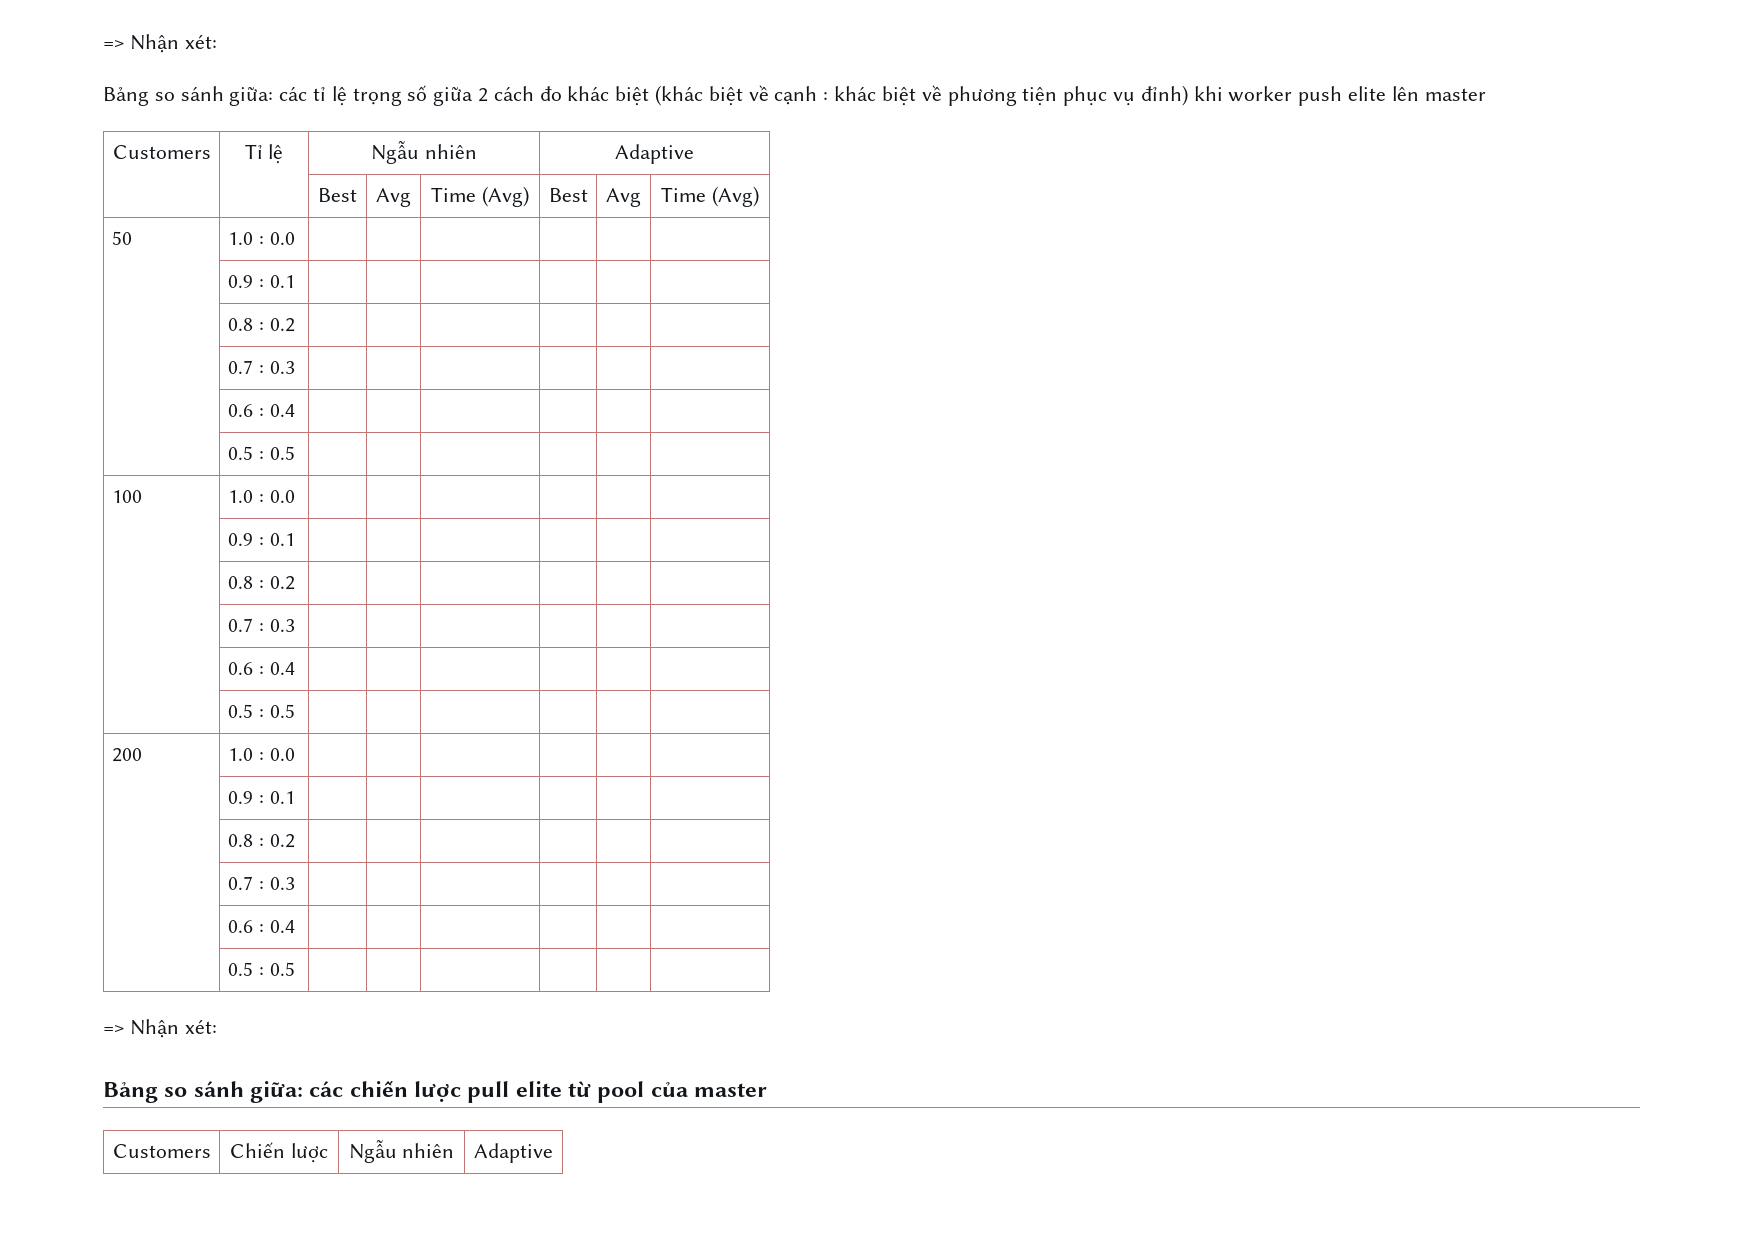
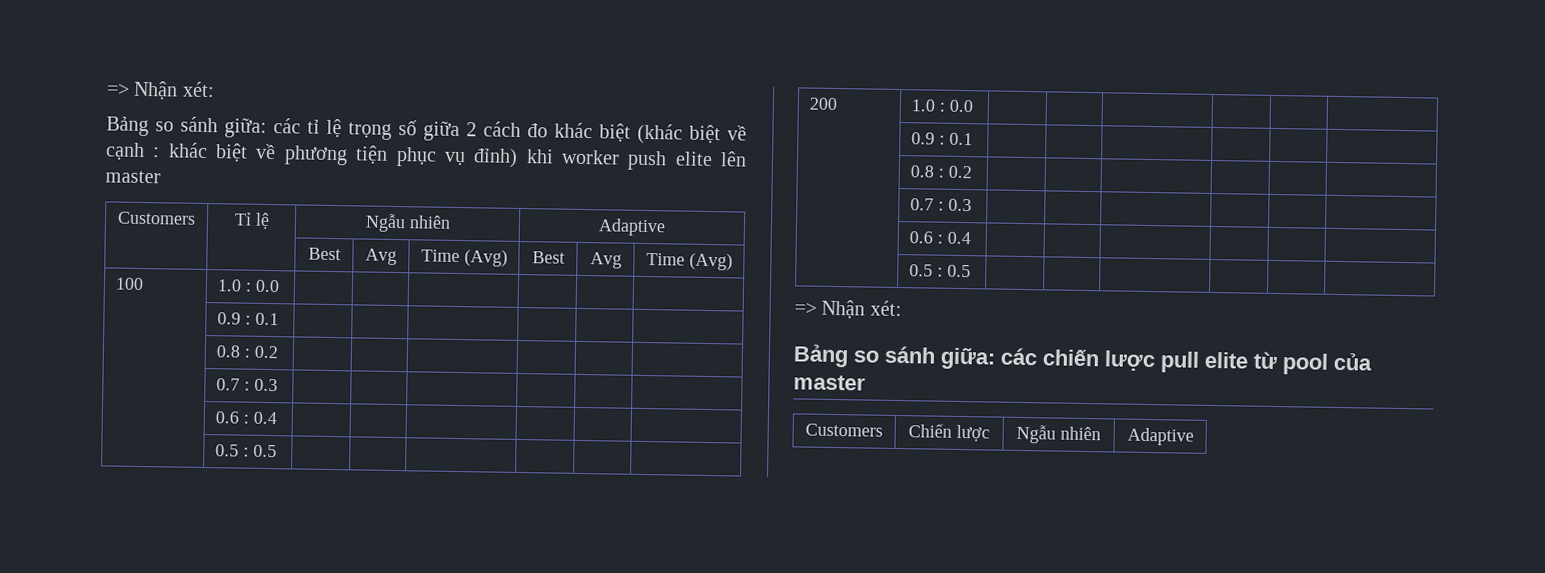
[111,231,132,245] [227,232,295,245] [227,275,295,288] [227,318,295,332] [227,360,295,374] [227,404,295,417] [227,446,295,460] // 50 | 1.0 : 0.0 | | | | | | // | 0.9 : 0.1 | | | | | | // | 0.8 : 0.2 | | | | | | // | 0.7 : 0.3 | | | | | | // | 0.6 : 0.4 | | | | | | // | 0.5 : 0.5 | | | | | | -> (733, 261) none

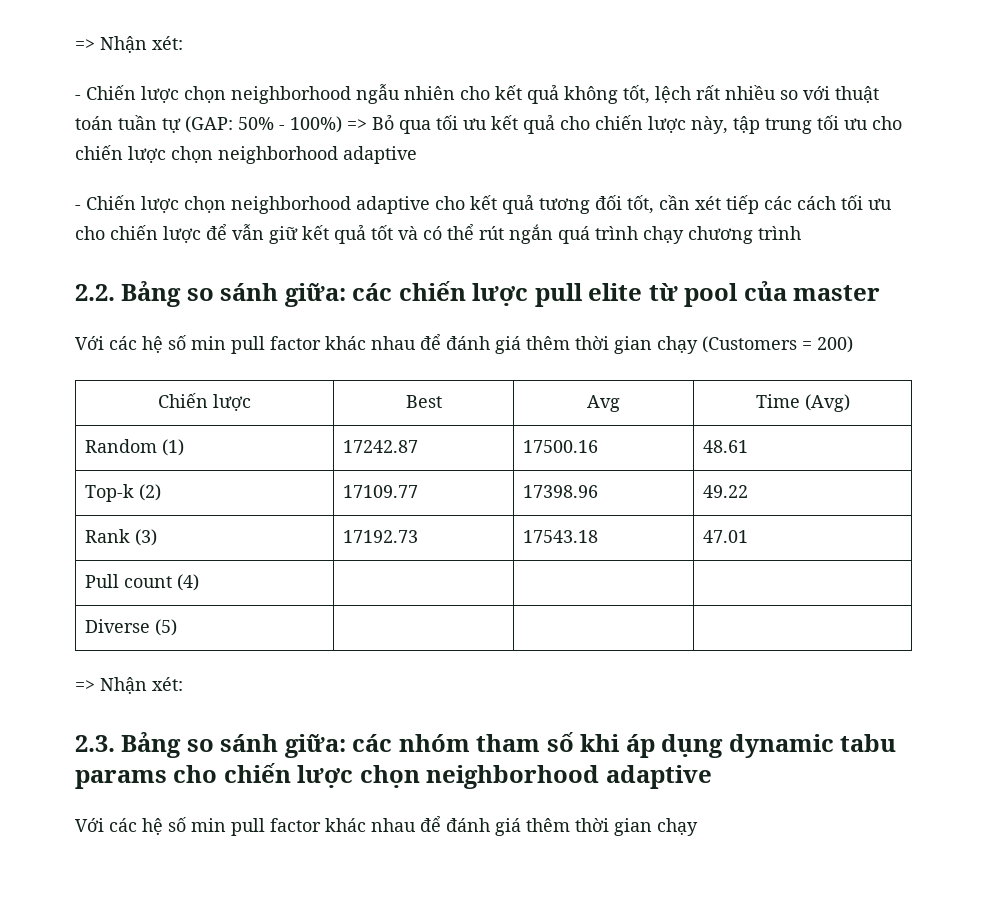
[106,80,215,100] [106,116,747,145] [105,142,747,171] [105,170,161,184] [117,211,196,225] [233,212,270,229] [364,213,451,233] [598,218,666,237] [307,247,341,261] [365,248,397,266] [420,249,508,267] [531,251,565,264] [589,252,622,269] [645,252,733,271] [115,277,145,291] [217,279,281,293] [217,312,280,326] [216,345,279,359] [216,378,279,392] [215,411,278,425] [215,444,278,458] [809,97,839,111] [911,99,974,113] [911,132,974,146] [910,165,973,179] [910,198,973,212] [909,231,972,245] [909,264,972,278] [794,299,902,319] => Nhận xét: // Bảng so sánh giữa: các tỉ lệ trọng số giữa 2 cách đo khác biệt (khác biệt về cạnh : khác biệt về phương tiện phục vụ đỉnh) khi worker push elite lên master // Customers | Tỉ lệ | Ngẫu nhiên | Adaptive // | | Best | Avg | Time (Avg) | Best | Avg | Time (Avg) // 100 | 1.0 : 0.0 | | | | | | // | 0.9 : 0.1 | | | | | | // | 0.8 : 0.2 | | | | | | // | 0.7 : 0.3 | | | | | | // | 0.6 : 0.4 | | | | | | // | 0.5 : 0.5 | | | | | | // 200 | 1.0 : 0.0 | | | | | | // | 0.9 : 0.1 | | | | | | // | 0.8 : 0.2 | | | | | | // | 0.7 : 0.3 | | | | | | // | 0.6 : 0.4 | | | | | | // | 0.5 : 0.5 | | | | | | // => Nhận xét: // -> [75,36,183,53] [75,84,879,104] [75,115,902,134] [75,145,417,164] [75,195,892,214] [75,224,801,244] [75,284,115,301] => Nhận xét: // - Chiến lược chọn neighborhood ngẫu nhiên cho kết quả không tốt, lệch rất nhiều so với thuật toán tuần tự (GAP: 50% - 100%) => Bỏ qua tối ưu kết quả cho chiến lược này, tập trung tối ưu cho chiến lược chọn neighborhood adaptive // - Chiến lược chọn neighborhood adaptive cho kết quả tương đối tốt, cần xét tiếp các cách tối ưu cho chiến lược để vẫn giữ kết quả tốt và có thể rút ngắn quá trình chạy chương trình // 2.2.
[805,423,883,437] [908,423,990,442] [1016,424,1101,444] [1126,427,1194,446] // Customers | Chiến lược | Ngẫu nhiên | Adaptive -> [75,334,853,354] [158,393,251,411] [405,395,442,408] [587,395,620,412] [755,394,850,412] [84,439,184,456] [342,440,418,453] [522,440,598,453] [702,440,748,453] [84,484,161,502] [342,485,418,498] [522,485,598,498] [702,485,748,498] [84,529,157,546] [342,530,418,543] [522,530,598,543] [702,530,748,543] [84,574,199,591] [84,619,177,636] [75,677,183,694] [75,732,897,758] [75,763,712,789] [75,816,698,836] // Với các hệ số min pull factor khác nhau để đánh giá thêm thời gian chạy (Customers = 200) // Chiến lược | Best | Avg | Time (Avg) // Random (1) | 17242.87 | 17500.16 | 48.61 // Top-k (2) | 17109.77 | 17398.96 | 49.22 // Rank (3) | 17192.73 | 17543.18 | 47.01 // Pull count (4) | | | // Diverse (5) | | | // => Nhận xét: // 2.3. Bảng so sánh giữa: các nhóm tham số khi áp dụng dynamic tabu params cho chiến lược chọn neighborhood adaptive // Với các hệ số min pull factor khác nhau để đánh giá thêm thời gian chạy

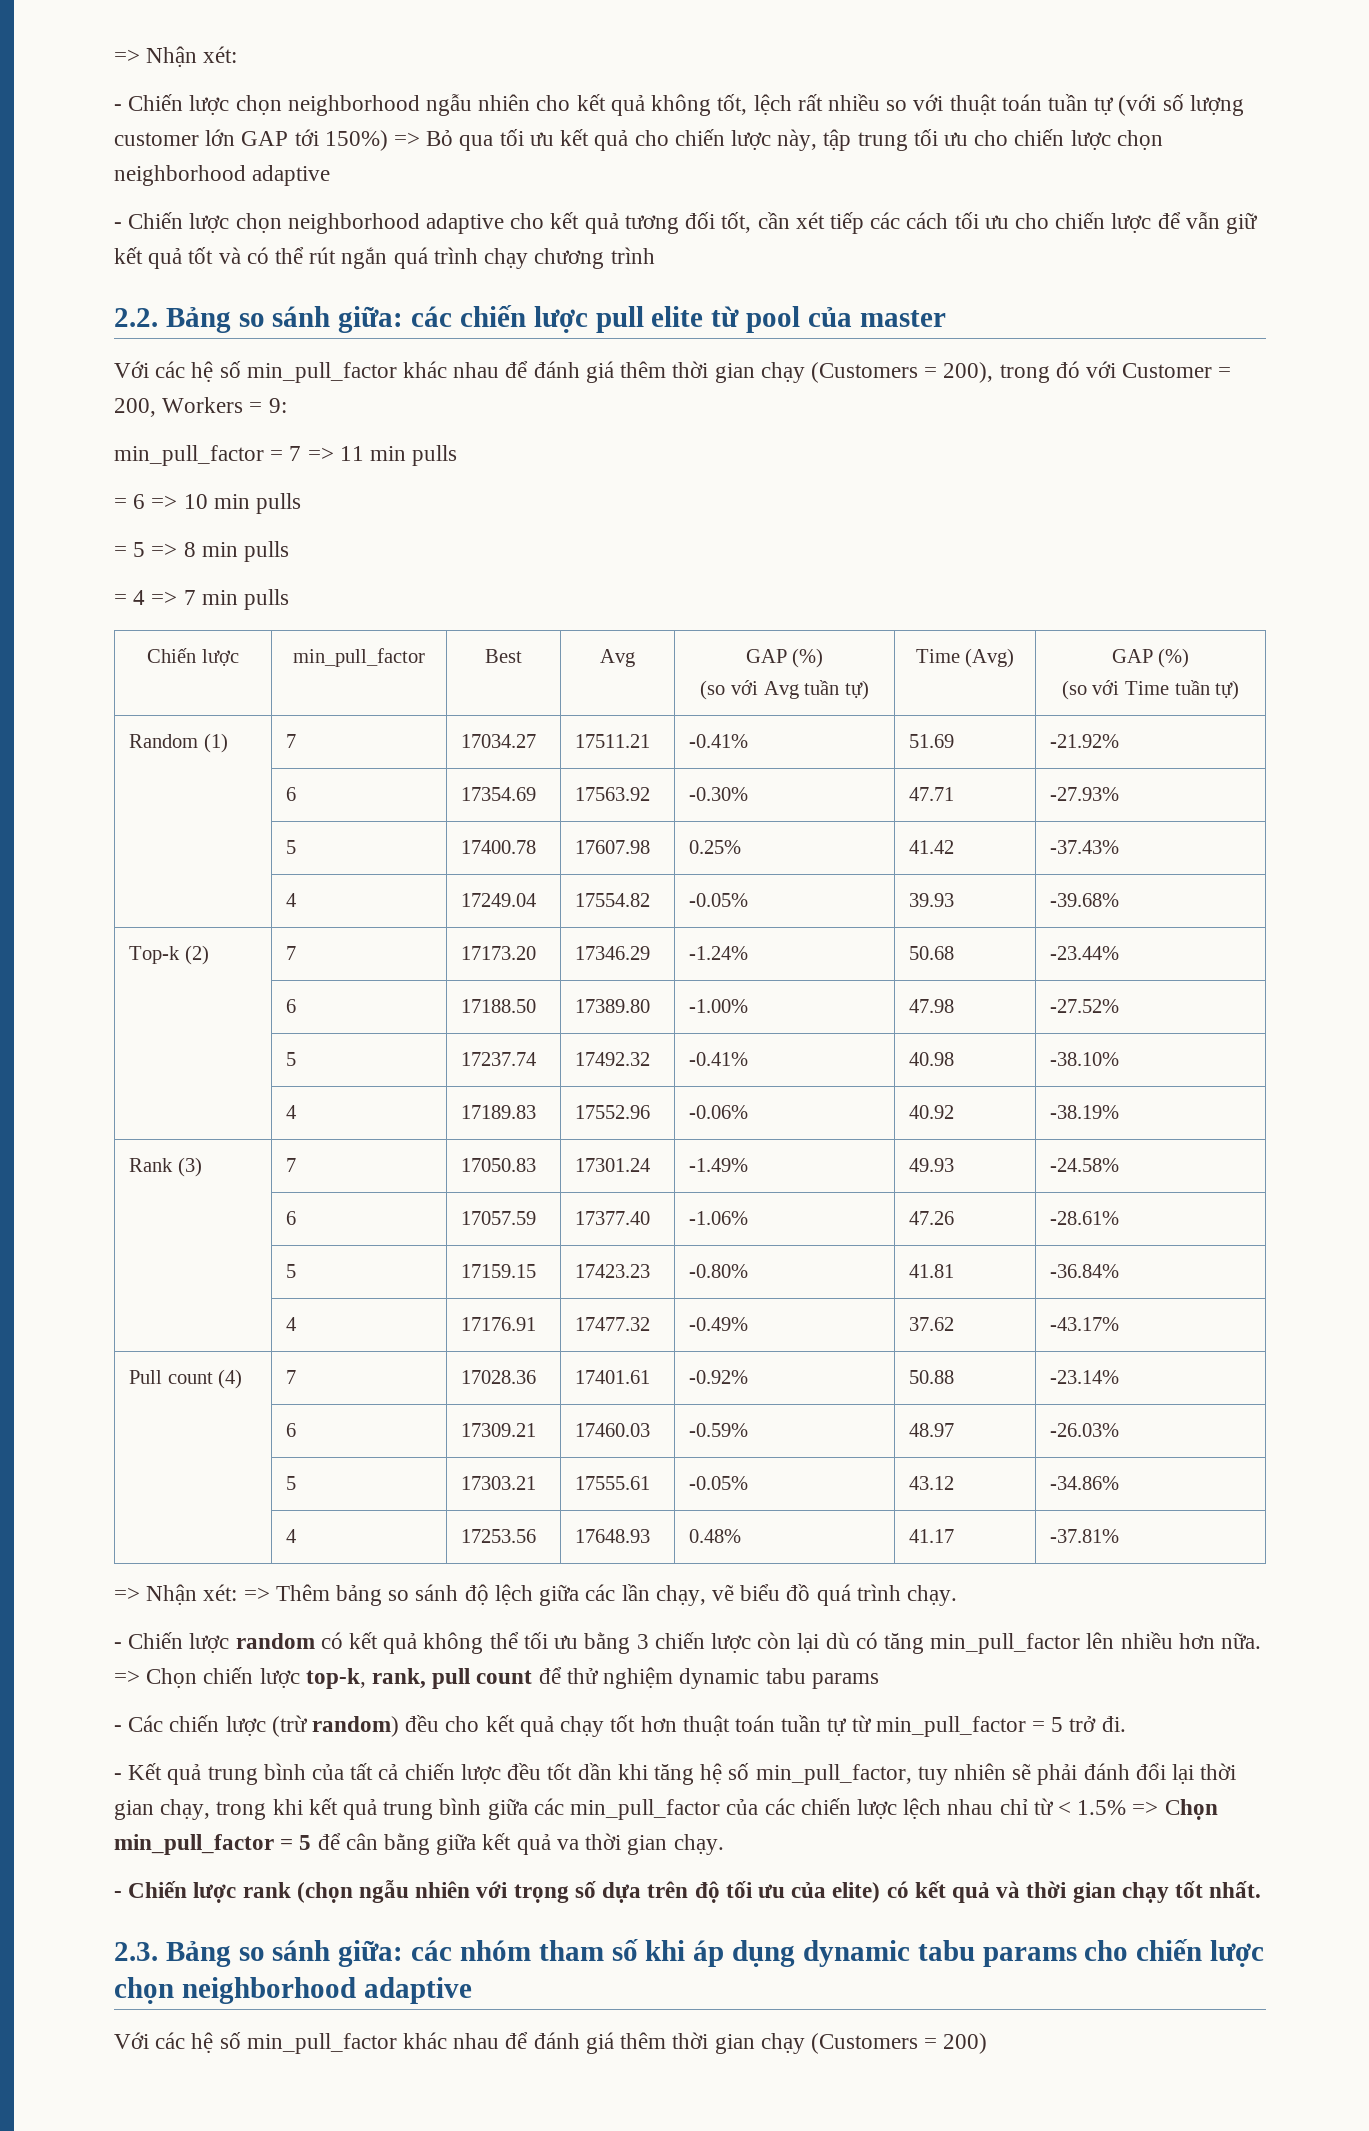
[185,116,342,133] (GAP: 50% - 100%) -> [1118,94,1244,116] [114,129,388,151] (với số lượng customer lớn GAP tới 150%)
[191,336,321,354] min pull factor -> [246,362,397,383] min_pull_factor
[817,336,853,353] [158,393,251,411] 200) // Chiến lược -> [943,361,1232,383] [114,397,287,417] [114,445,458,466] [114,493,302,514] [114,541,290,562] [114,589,290,610] [147,648,239,666] [293,648,425,667] 200), trong đó với Customer = 200, Workers = 9: // min_pull_factor = 7 => 11 min pulls // = 6 => 10 min pulls // = 5 => 8 min pulls // = 4 => 7 min pulls // Chiến lược | min_pull_factor
[755,394,850,412] [84,439,184,456] [342,440,418,453] [522,440,598,453] [702,440,748,453] [84,484,161,502] [342,485,418,498] [522,485,598,498] [702,485,748,498] [84,529,157,546] [342,530,418,543] [522,530,598,543] [702,530,748,543] [84,574,199,591] [84,619,177,636] [75,677,183,694] Time (Avg) // Random (1) | 17242.87 | 17500.16 | 48.61 // Top-k (2) | 17109.77 | 17398.96 | 49.22 // Rank (3) | 17192.73 | 17543.18 | 47.01 // Pull count (4) | | | // Diverse (5) | | | // => Nhận xét: -> [745,648,824,668] [700,680,869,700] [915,648,1015,668] [1111,648,1190,668] [1061,680,1240,700] [129,733,228,753] [286,734,297,748] [461,734,537,748] [575,734,651,748] [689,734,749,748] [909,734,955,748] [1050,734,1120,748] [286,787,297,801] [461,787,537,801] [575,787,651,801] [689,787,749,801] [909,787,955,801] [1050,787,1120,801] [286,840,297,854] [461,840,537,854] [575,840,651,854] [689,840,742,854] [909,840,955,854] [1050,840,1120,854] [286,893,297,907] [461,893,537,907] [575,893,651,907] [689,893,749,907] [909,893,955,907] [1050,893,1120,907] [129,945,209,965] [286,946,297,960] [461,946,537,960] [575,946,651,960] [689,946,749,960] [909,946,955,960] [1050,946,1120,960] [286,999,297,1013] [461,999,537,1013] [575,999,651,1013] [689,999,749,1013] [909,999,955,1013] [1050,999,1120,1013] [286,1052,297,1066] [461,1052,537,1066] [575,1052,651,1066] [689,1052,749,1066] [909,1052,955,1066] [1050,1052,1120,1066] [286,1105,297,1119] [461,1105,537,1119] [575,1105,651,1119] [689,1105,749,1119] [909,1105,955,1119] [1050,1105,1120,1119] [129,1157,202,1177] [286,1158,297,1172] [461,1158,537,1172] [575,1158,651,1172] [689,1158,749,1172] [909,1158,955,1172] [1050,1158,1120,1172] [286,1211,297,1225] [461,1211,537,1225] [575,1211,651,1225] [689,1211,749,1225] [909,1211,955,1225] [1050,1211,1120,1225] [286,1264,297,1278] [461,1264,537,1278] [575,1264,651,1278] [689,1264,749,1278] [909,1264,955,1278] [1050,1264,1120,1278] [286,1317,297,1331] [461,1317,537,1331] [575,1317,651,1331] [689,1317,749,1331] [909,1317,955,1331] [1050,1317,1120,1331] [129,1369,243,1389] [286,1370,297,1384] [461,1370,537,1384] [575,1370,651,1384] [689,1370,749,1384] [909,1370,955,1384] [1050,1370,1120,1384] [286,1423,297,1437] [461,1423,537,1437] [575,1423,651,1437] [689,1423,749,1437] [909,1423,955,1437] [1050,1423,1120,1437] [286,1476,297,1490] [461,1476,537,1490] [575,1476,651,1490] [689,1476,749,1490] [909,1476,955,1490] [1050,1476,1120,1490] [286,1529,297,1543] [461,1529,537,1543] [575,1529,651,1543] [689,1529,742,1543] [909,1529,955,1543] [1050,1529,1120,1543] [114,1584,957,1606] [114,1632,1262,1654] [114,1667,879,1689] [114,1715,1126,1737] [114,1763,1237,1785] [114,1798,1218,1820] [114,1833,724,1855] [114,1880,1262,1903] GAP (%) // (so với Avg tuần tự) | Time (Avg) | GAP (%) // (so với Time tuần tự) // Random (1) | 7 | 17034.27 | 17511.21 | -0.41% | 51.69 | -21.92% // | 6 | 17354.69 | 17563.92 | -0.30% | 47.71 | -27.93% // | 5 | 17400.78 | 17607.98 | 0.25% | 41.42 | -37.43% // | 4 | 17249.04 | 17554.82 | -0.05% | 39.93 | -39.68% // Top-k (2) | 7 | 17173.20 | 17346.29 | -1.24% | 50.68 | -23.44% // | 6 | 17188.50 | 17389.80 | -1.00% | 47.98 | -27.52% // | 5 | 17237.74 | 17492.32 | -0.41% | 40.98 | -38.10% // | 4 | 17189.83 | 17552.96 | -0.06% | 40.92 | -38.19% // Rank (3) | 7 | 17050.83 | 17301.24 | -1.49% | 49.93 | -24.58% // | 6 | 17057.59 | 17377.40 | -1.06% | 47.26 | -28.61% // | 5 | 17159.15 | 17423.23 | -0.80% | 41.81 | -36.84% // | 4 | 17176.91 | 17477.32 | -0.49% | 37.62 | -43.17% // Pull count (4) | 7 | 17028.36 | 17401.61 | -0.92% | 50.88 | -23.14% // | 6 | 17309.21 | 17460.03 | -0.59% | 48.97 | -26.03% // | 5 | 17303.21 | 17555.61 | -0.05% | 43.12 | -34.86% // | 4 | 17253.56 | 17648.93 | 0.48% | 41.17 | -37.81% // => Nhận xét: => Thêm bảng so sánh độ lệch giữa các lần chạy, vẽ biểu đồ quá trình chạy. // - Chiến lược random có kết quả không thể tối ưu bằng 3 chiến lược còn lại dù có tăng min_pull_factor lên nhiều hơn nữa. => Chọn chiến lược top-k, rank, pull count để thử nghiệm dynamic tabu params // - Các chiến lược (trừ random) đều cho kết quả chạy tốt hơn thuật toán tuần tự từ min_pull_factor = 5 trở đi. // - Kết quả trung bình của tất cả chiến lược đều tốt dần khi tăng hệ số min_pull_factor, tuy nhiên sẽ phải đánh đổi lại thời gian chạy, trong khi kết quả trung bình giữa các min_pull_factor của các chiến lược lệch nhau chỉ từ < 1.5% => Chọn min_pull_factor = 5 để cân bằng giữa kết quả va thời gian chạy. // - Chiến lược rank (chọn ngẫu nhiên với trọng số dựa trên độ tối ưu của elite) có kết quả và thời gian chạy tốt nhất.
[191,816,698,836] min pull factor khác nhau để đánh giá thêm thời gian chạy -> [246,2032,988,2054] min_pull_factor khác nhau để đánh giá thêm thời gian chạy (Customers = 200)

